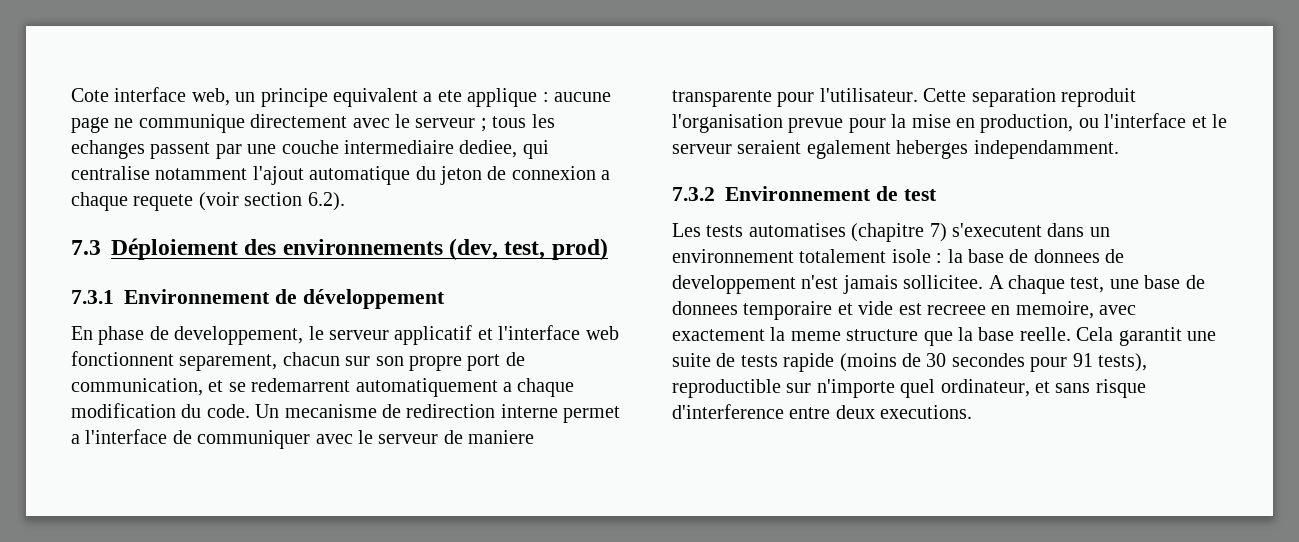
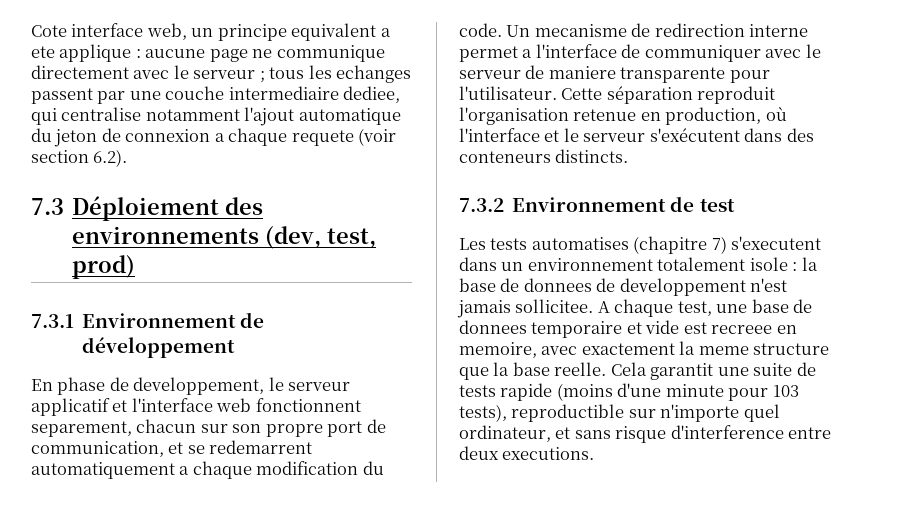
[971,88,1056,107] separation -> [606,86,693,104] séparation
[788,114,951,133] prevue pour la mise -> [573,109,637,121] retenue
[1078,118,1099,128] ou -> [765,107,787,121] où
[737,140,1119,159] seraient egalement heberges independamment. -> [649,128,814,142] [459,149,629,163] s'exécutent dans des conteneurs distincts.
[902,353,1093,372] de 30 secondes pour 91 -> [617,383,799,401] d'une minute pour 103

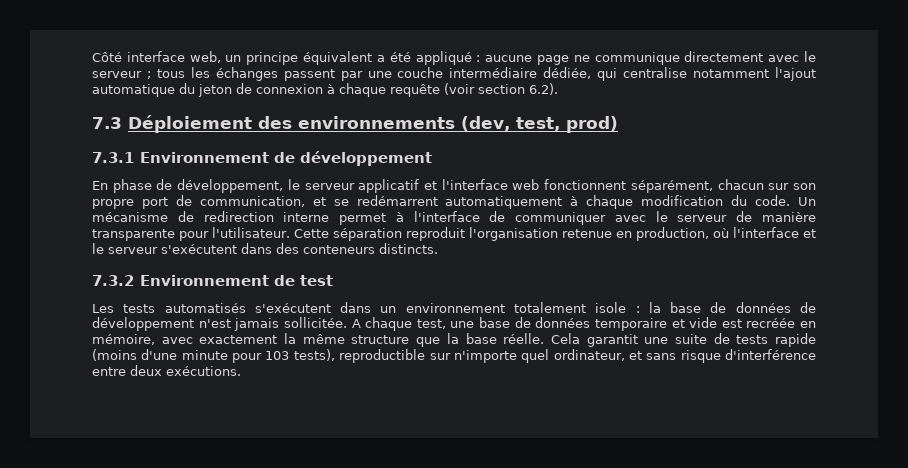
[31,25,67,37] Cote -> [92,52,122,62] Côté
[291,23,391,41] [31,44,132,62] equivalent a ete applique -> [303,51,472,65] équivalent a été appliqué
[336,65,412,83] echanges -> [215,67,278,81] échanges
[228,86,401,103] intermediaire dediee, -> [449,67,592,79] intermédiaire dédiée,
[214,128,354,146] a chaque requete -> [327,83,440,97] à chaque requête
[133,377,265,395] developpement, -> [177,179,284,193] développement,
[31,421,132,437] separement, -> [630,180,713,193] séparément,
[209,440,313,454] [31,462,190,479] redemarrent automatiquement a -> [356,195,579,209] redémarrent automatiquement à
[534,24,627,37] mecanisme -> [92,212,168,222] mécanisme
[522,49,533,58] a -> [395,212,404,222] à
[548,66,616,79] maniere -> [761,212,816,222] manière
[531,236,822,254] automatises (chapitre 7) s'executent -> [164,303,331,313] automatisés s'exécutent
[523,278,746,296] donnees de developpement -> [735,302,817,313] [92,317,194,331] données de développement
[515,299,594,313] sollicitee. -> [283,317,347,328] sollicitée.
[459,320,527,334] donnees -> [535,317,591,328] données
[711,325,797,334] [459,342,537,358] recreee en memoire, -> [746,318,816,328] [92,334,155,345] recréée en mémoire,
[698,346,749,355] meme -> [302,334,345,344] même
[554,362,607,376] reelle. -> [503,333,545,344] réelle.
[670,425,784,439] d'interference -> [725,349,816,360] d'interférence
[502,447,595,460] executions. -> [166,366,241,376] exécutions.

